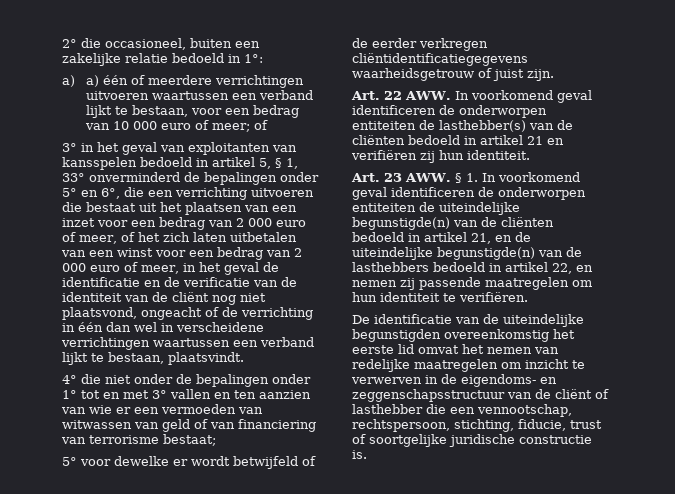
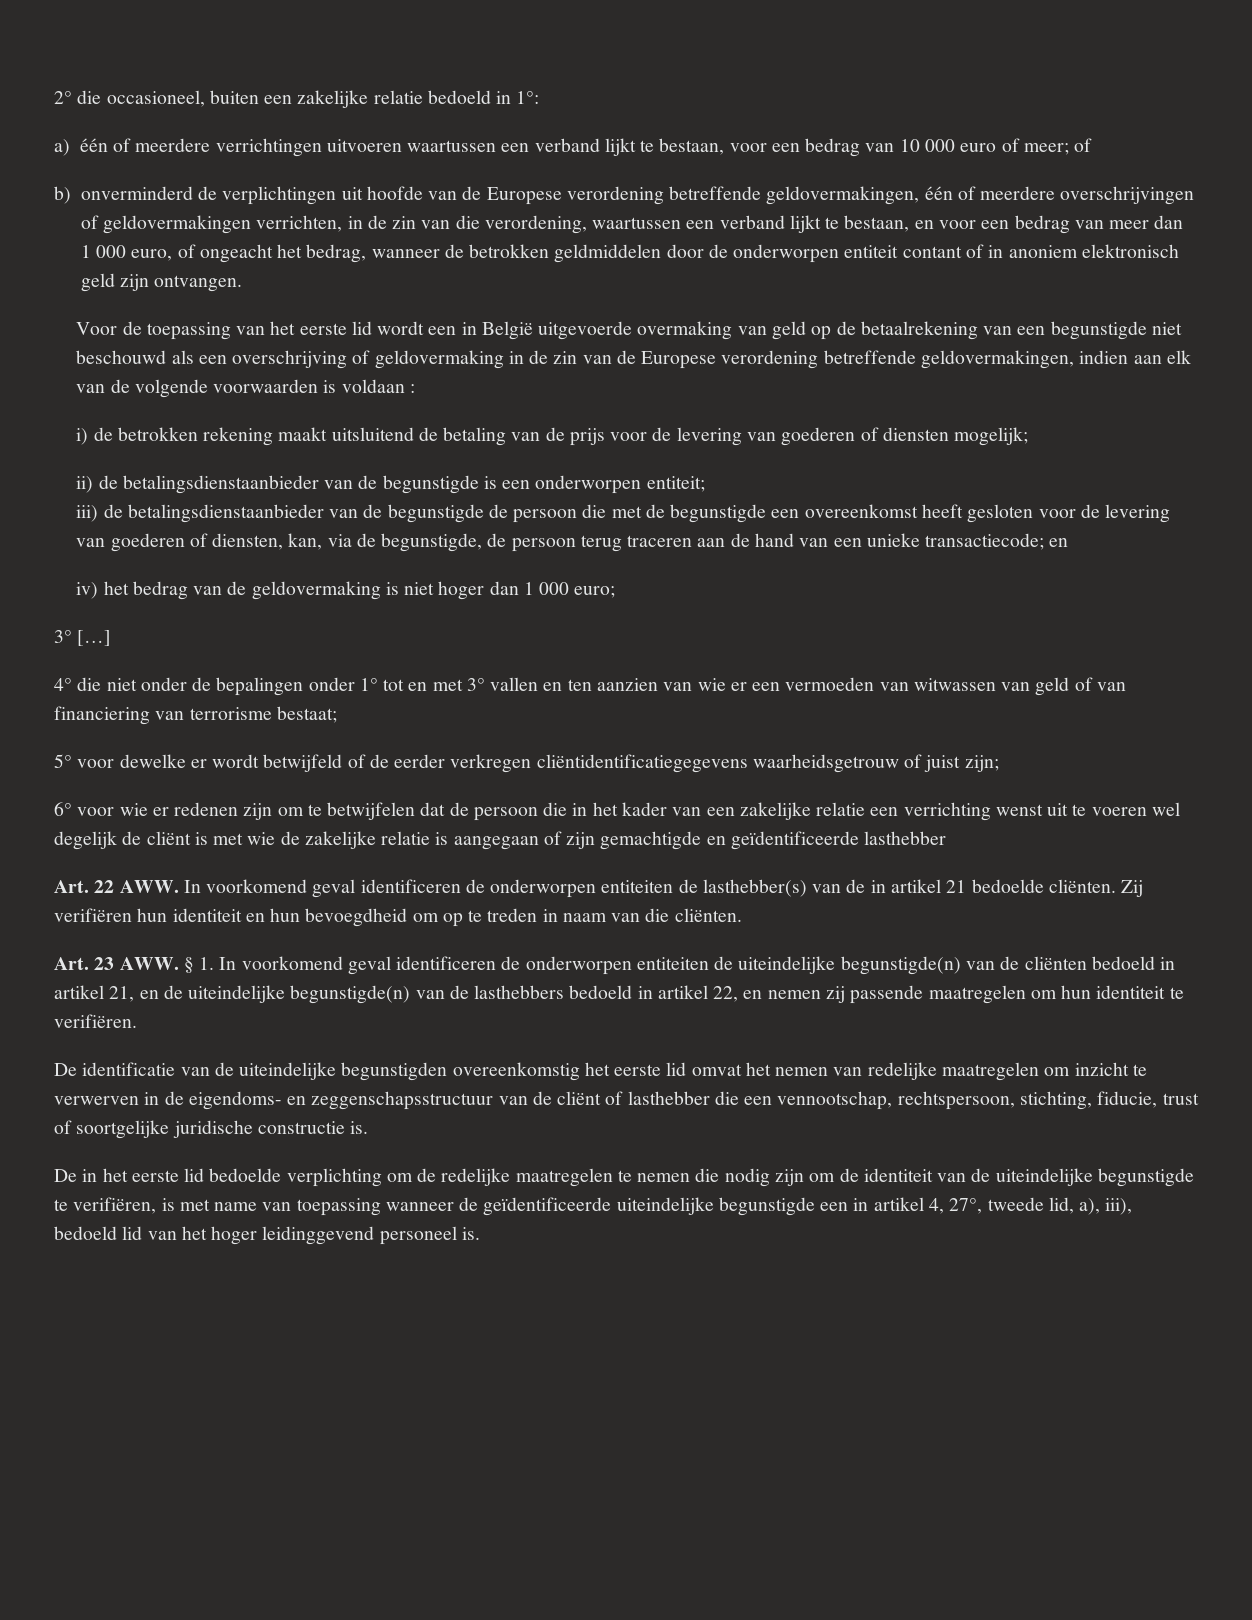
[85,75,99,87] a) -> (70, 147) none
[62,142,297,155] [62,157,298,170] [62,172,319,185] [62,187,314,200] [62,202,297,215] [62,217,306,230] [62,232,297,244] [61,247,302,260] [62,262,279,275] [62,277,297,287] [62,292,266,305] [62,307,313,320] [62,322,264,332] [61,337,314,350] [62,352,244,365] 3° in het geval van exploitanten van kansspelen bedoeld in artikel 5, § 1, 33° onverminderd de bepalingen onder 5° en 6°, die een verrichting uitvoeren die bestaat uit het plaatsen van een inzet voor een bedrag van 2 000 euro of meer, of het zich laten uitbetalen van een winst voor een bedrag van 2 000 euro of meer, in het geval de identificatie en de verificatie van de identiteit van de cliënt nog niet plaatsvond, ongeacht of de verrichting in één dan wel in verscheidene verrichtingen waartussen een verband lijkt te bestaan, plaatsvindt. -> [54,186,1195,205] [80,215,1184,234] [80,244,1179,263] [80,273,243,292] [76,321,1182,340] [76,350,1191,369] [76,379,415,398] [76,427,1029,446] [76,475,705,494] [76,504,1171,523] [76,533,1069,552] [76,581,616,600] [54,630,112,646] b) onverminderd de verplichtingen uit hoofde van de Europese verordening betreffende geldovermakingen, één of meerdere overschrijvingen of geldovermakingen verrichten, in de zin van die verordening, waartussen een verband lijkt te bestaan, en voor een bedrag van meer dan 1 000 euro, of ongeacht het bedrag, wanneer de betrokken geldmiddelen door de onderworpen entiteit contant of in anoniem elektronisch geld zijn ontvangen. // Voor de toepassing van het eerste lid wordt een in België uitgevoerde overmaking van geld op de betaalrekening van een begunstigde niet beschouwd als een overschrijving of geldovermaking in de zin van de Europese verordening betreffende geldovermakingen, indien aan elk van de volgende voorwaarden is voldaan : // i) de betrokken rekening maakt uitsluitend de betaling van de prijs voor de levering van goederen of diensten mogelijk; // ii) de betalingsdienstaanbieder van de begunstigde is een onderworpen entiteit; // iii) de betalingsdienstaanbieder van de begunstigde de persoon die met de begunstigde een overeenkomst heeft gesloten voor de levering van goederen of diensten, kan, via de begunstigde, de persoon terug traceren aan de hand van een unieke transactiecode; en // iv) het bedrag van de geldovermaking is niet hoger dan 1 000 euro; // 3° […]
[527,69,554,81] zijn. -> [964,755,999,772] [54,802,1180,821] [54,831,947,850] zijn; // 6° voor wie er redenen zijn om te betwijfelen dat de persoon die in het kader van een zakelijke relatie een verrichting wenst uit te voeren wel degelijk de cliënt is met wie de zakelijke relatie is aangegaan of zijn gemachtigde en geïdentificeerde lasthebber
[352,135,460,145] cliënten bedoeld -> (866, 886) none
[547,138,564,145] [351,150,530,163] en verifiëren zij hun identiteit. -> [971,879,1144,897] [54,908,742,927] bedoelde cliënten. Zij verifiëren hun identiteit en hun bevoegdheid om op te treden in naam van die cliënten.
(367, 454) none -> [54,1168,1194,1187] [54,1197,1133,1216] [54,1226,480,1245] // De in het eerste lid bedoelde verplichting om de redelijke maatregelen te nemen die nodig zijn om de identiteit van de uiteindelijke begunstigde te verifiëren, is met name van toepassing wanneer de geïdentificeerde uiteindelijke begunstigde een in artikel 4, 27°, tweede lid, a), iii), bedoeld lid van het hoger leidinggevend personeel is.

